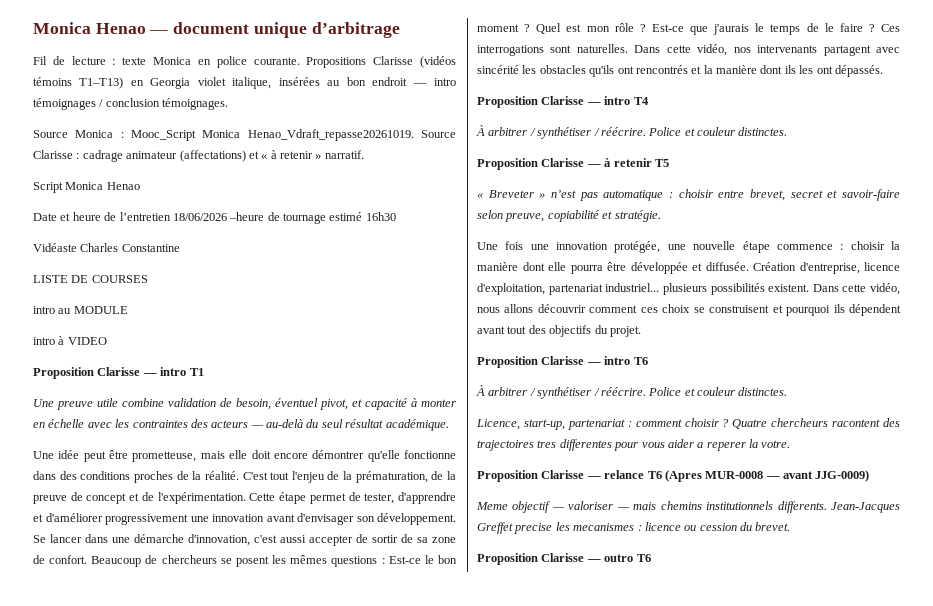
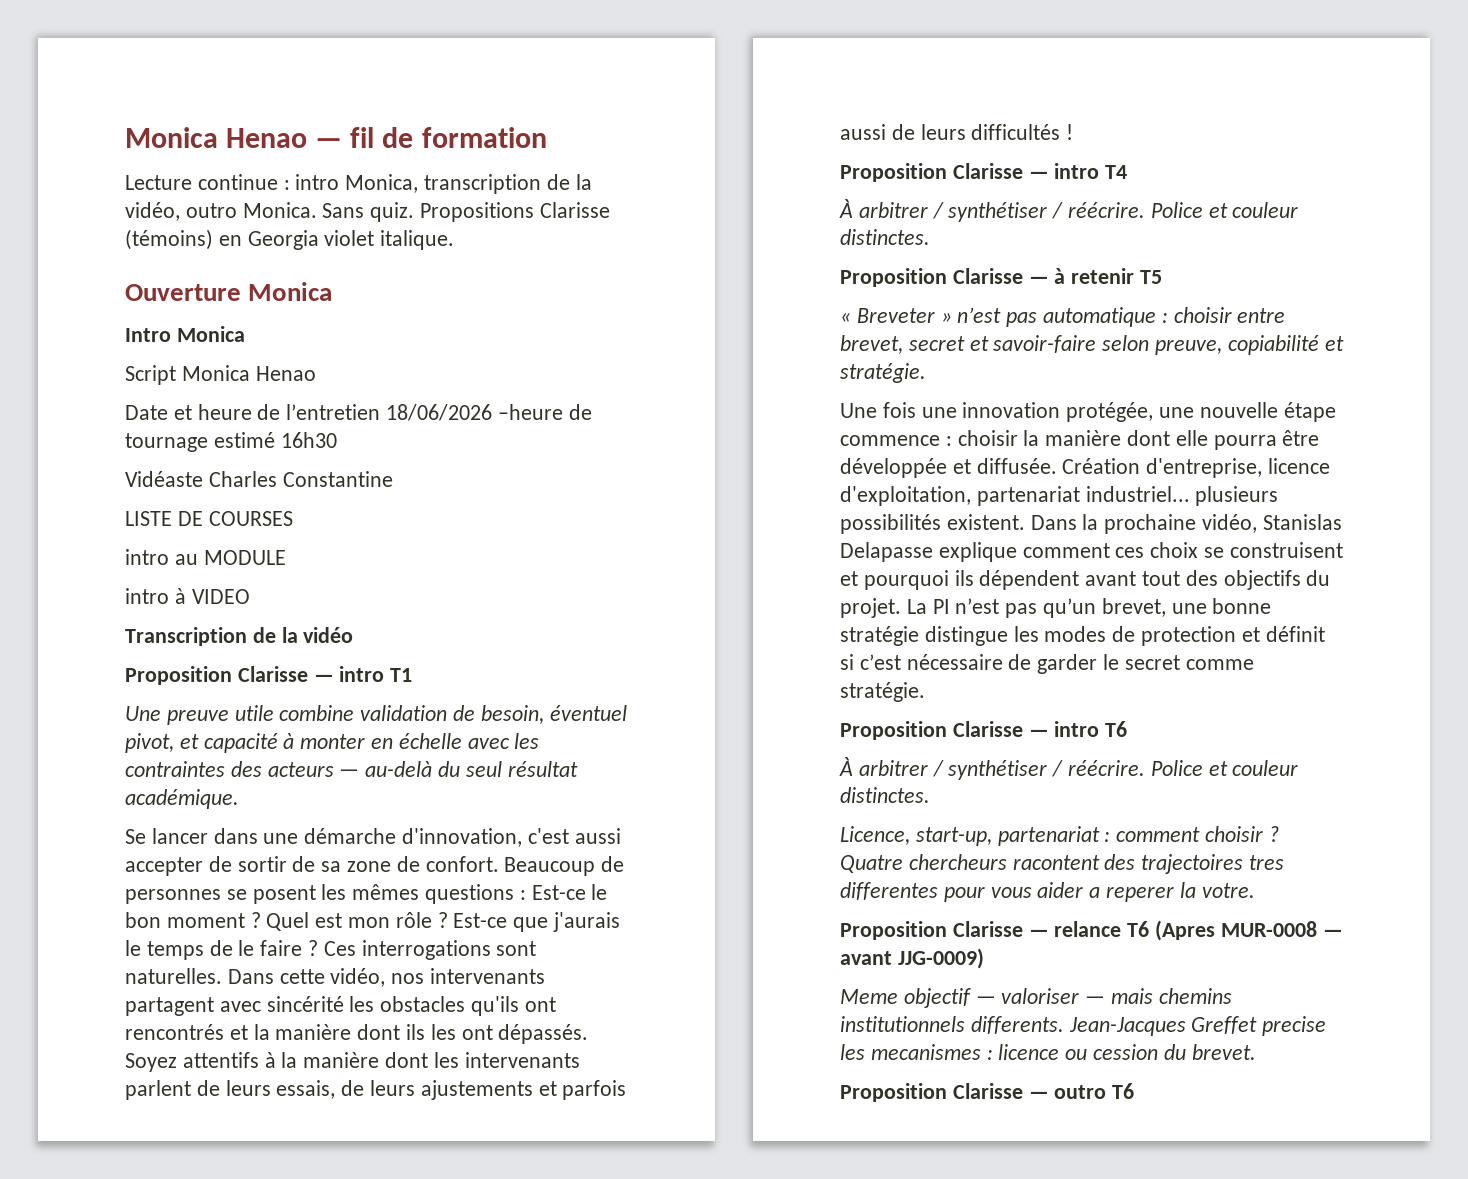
[173,22,400,38] [33,56,456,68] [33,77,456,89] [33,98,229,110] [33,129,456,141] [33,150,364,162] document unique d’arbitrage // Fil de lecture : texte Monica en police courante. Propositions Clarisse (vidéos témoins T1–T13) en Georgia violet italique, insérées au bon endroit — intro témoignages / conclusion témoignages. // Source Monica : Mooc_Script Monica Henao_Vdraft_repasse20261019. Source Clarisse : cadrage animateur (affectations) et « à retenir » narratif. -> [350,127,547,148] [125,174,592,194] [125,202,610,222] [125,229,455,250] [125,282,333,301] [125,326,245,342] fil de formation // Lecture continue : intro Monica, transcription de la vidéo, outro Monica. Sans quiz. Propositions Clarisse (témoins) en Georgia violet italique. // Ouverture Monica // Intro Monica
(107, 341) none -> [125,627,354,646] // Transcription de la vidéo
[33,450,457,462] [33,471,457,483] [33,492,457,504] [33,513,456,525] Une idée peut être prometteuse, mais elle doit encore démontrer qu'elle fonctionne dans des conditions proches de la réalité. C'est tout l'enjeu de la prématuration, de la preuve de concept et de l'expérimentation. Cette étape permet de tester, d'apprendre et d'améliorer progressivement une innovation avant d'envisager son développement. -> (239, 799) none
[161,555,217,564] chercheurs -> [125,889,221,904] personnes
(883, 71) none -> [125,1052,580,1072] [125,1080,627,1100] [840,124,1074,140] Soyez attentifs à la manière dont les intervenants parlent de leurs essais, de leurs ajustements et parfois aussi de leurs difficultés !
[842,283,900,295] [477,304,586,313] cette vidéo, nous allons découvrir -> [1082,514,1342,534] [840,542,1017,562] la prochaine vidéo, Stanislas Delapasse explique
(641, 331) none -> [906,598,1272,618] [840,626,1325,646] [840,654,1254,674] [840,682,925,702] La PI n’est pas qu’un brevet, une bonne stratégie distingue les modes de protection et définit si c’est nécessaire de garder le secret comme stratégie.

